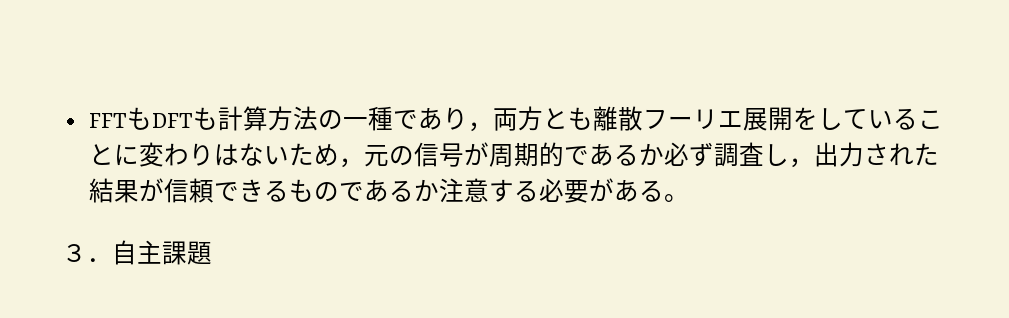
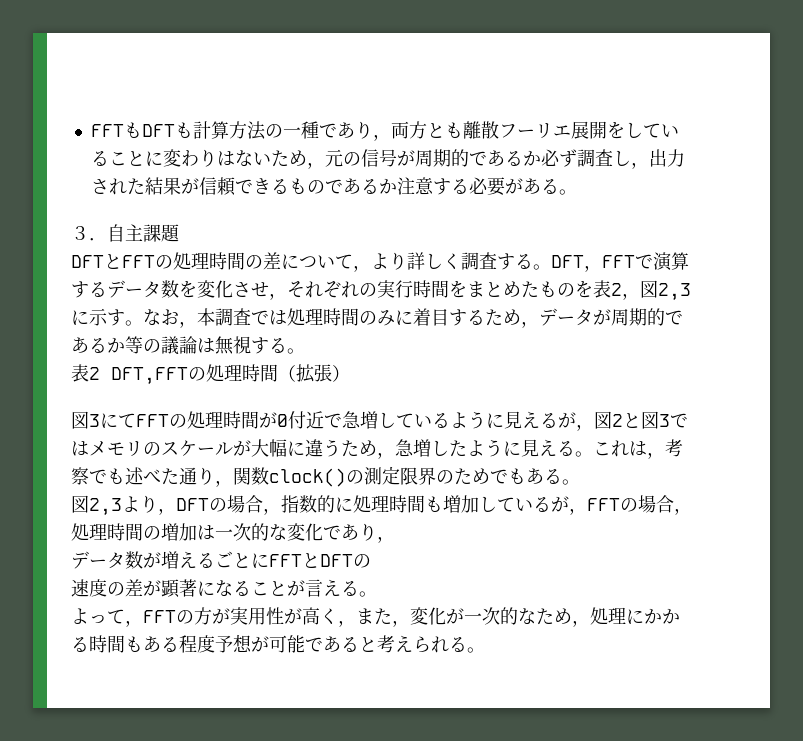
(212, 253) none -> [71,252,689,272] [71,280,691,301] [71,308,683,328] [71,336,305,355] [71,364,350,385] [71,411,688,431] [71,439,683,459] [71,466,580,487] [71,495,692,516] [71,523,395,543] [71,551,371,569] [71,579,377,598] [71,607,680,627] [71,634,485,653] // DFTとFFTの処理時間の差について，より詳しく調査する。DFT，FFTで演算するデータ数を変化させ，それぞれの実行時間をまとめたものを表2，図2,3に示す。なお，本調査では処理時間のみに着目するため，データが周期的であるか等の議論は無視する。 // 表2 DFT,FFTの処理時間（拡張） // 図3にてFFTの処理時間が0付近で急増しているように見えるが，図2と図3ではメモリのスケールが大幅に違うため，急増したように見える。これは，考察でも述べた通り，関数clock()の測定限界のためでもある。 // 図2,3より，DFTの場合，指数的に処理時間も増加しているが，FFTの場合，処理時間の増加は一次的な変化であり， // データ数が増えるごとにFFTとDFTの // 速度の差が顕著になることが言える。 // よって，FFTの方が実用性が高く，また，変化が一次的なため，処理にかかる時間もある程度予想が可能であると考えられる。

